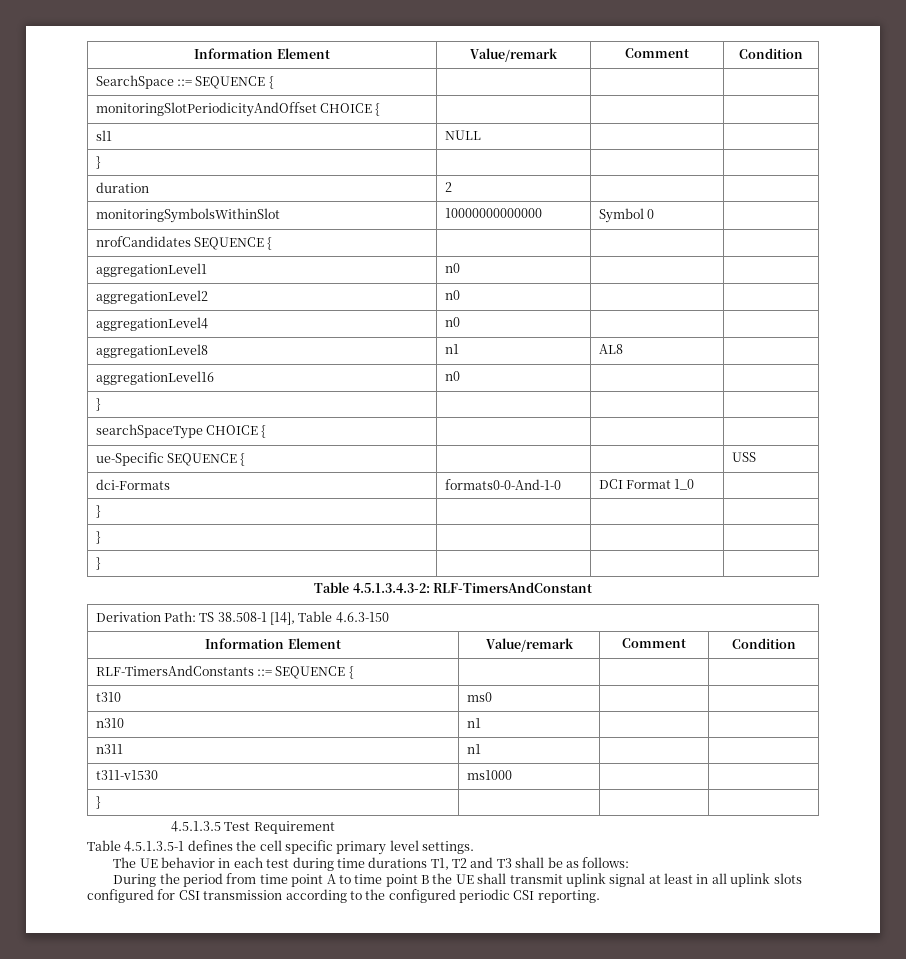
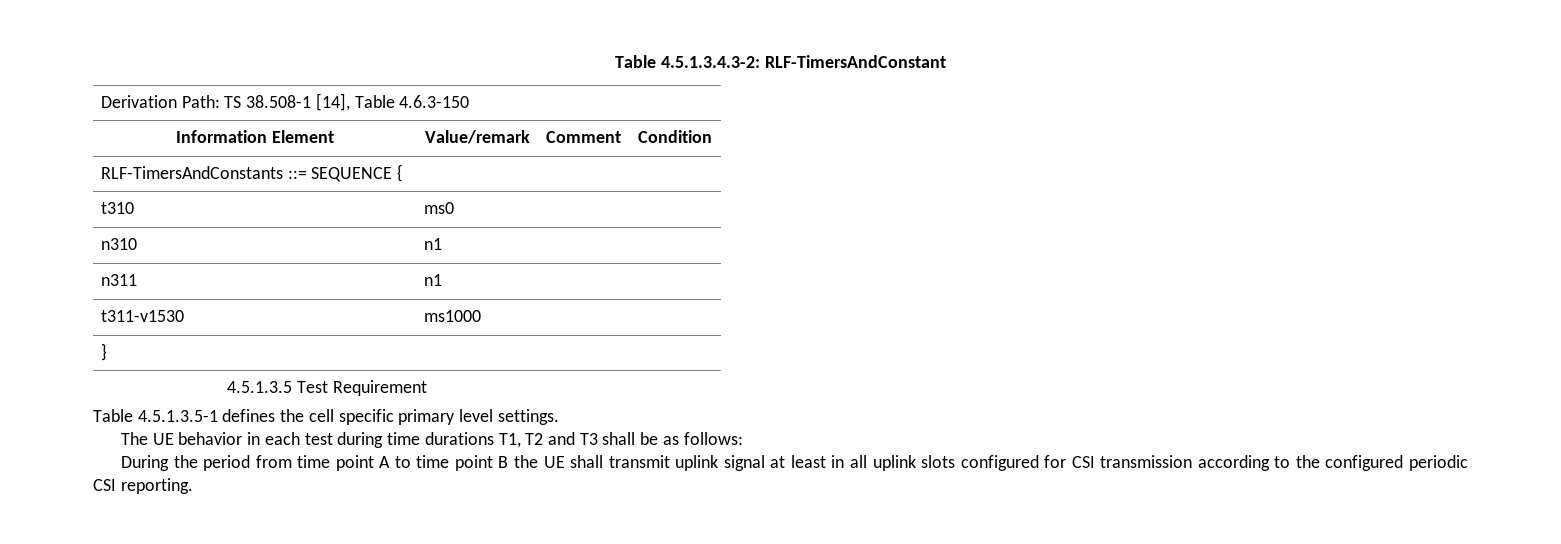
[194,48,330,59] [470,48,558,62] [625,48,689,58] [739,48,803,59] [95,75,274,89] [95,102,381,117] [95,130,112,141] [444,130,481,140] [95,156,101,169] [95,182,149,193] [444,182,452,192] [95,208,280,223] [444,208,542,218] [598,208,654,223] [95,236,273,250] [95,263,207,277] [444,263,460,273] [95,290,208,304] [444,290,460,300] [95,317,208,331] [444,317,460,327] [95,344,208,358] [444,344,459,354] [598,344,623,354] [95,371,214,385] [444,371,460,381] [95,398,101,411] [95,424,267,439] [95,452,246,466] [731,452,756,462] [95,479,170,490] [444,479,561,490] [598,479,695,490] [95,505,101,518] [95,531,101,544] [95,557,101,570] Information Element | Value/remark | Comment | Condition // SearchSpace ::= SEQUENCE { | | | // monitoringSlotPeriodicityAndOffset CHOICE { | | | // sl1 | NULL | | // } | | | // duration | 2 | | // monitoringSymbolsWithinSlot | 10000000000000 | Symbol 0 | // nrofCandidates SEQUENCE { | | | // aggregationLevel1 | n0 | | // aggregationLevel2 | n0 | | // aggregationLevel4 | n0 | | // aggregationLevel8 | n1 | AL8 | // aggregationLevel16 | n0 | | // } | | | // searchSpaceType CHOICE { | | | // ue-Specific SEQUENCE { | | | USS // dci-Formats | formats0-0-And-1-0 | DCI Format 1_0 | // } | | | // } | | | // } | | | // -> (615, 61) none

